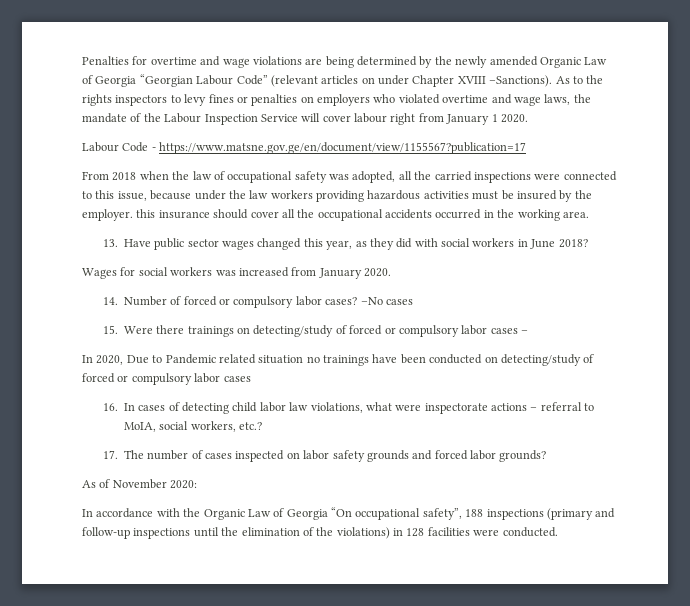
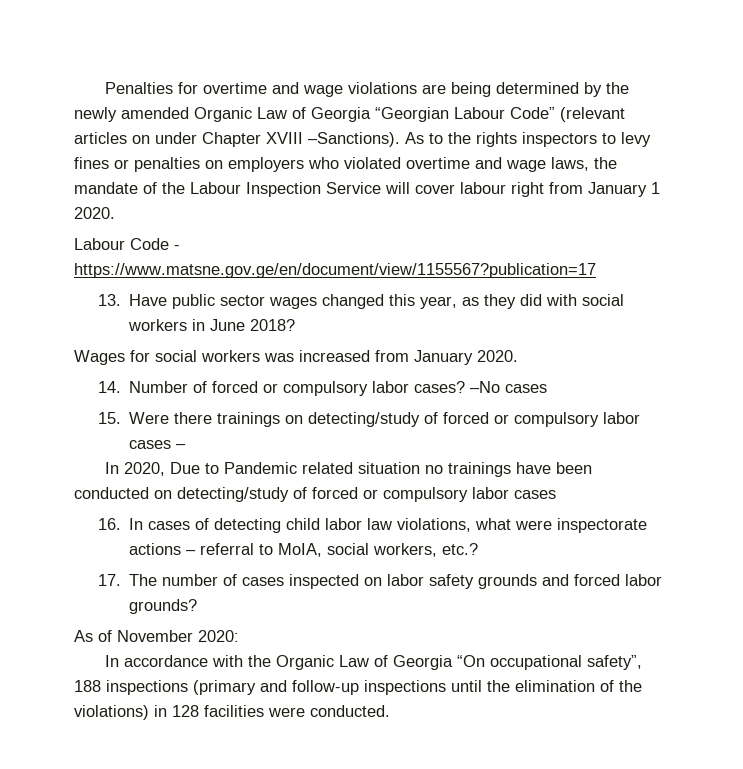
[82,171,617,183] [82,190,592,202] [82,209,589,221] // From 2018 when the law of occupational safety was adopted, all the carried inspections were connected to this issue, because under the law workers providing hazardous activities must be insured by the employer. this insurance should cover all the occupational accidents occurred in the working area. -> (596, 270) none

